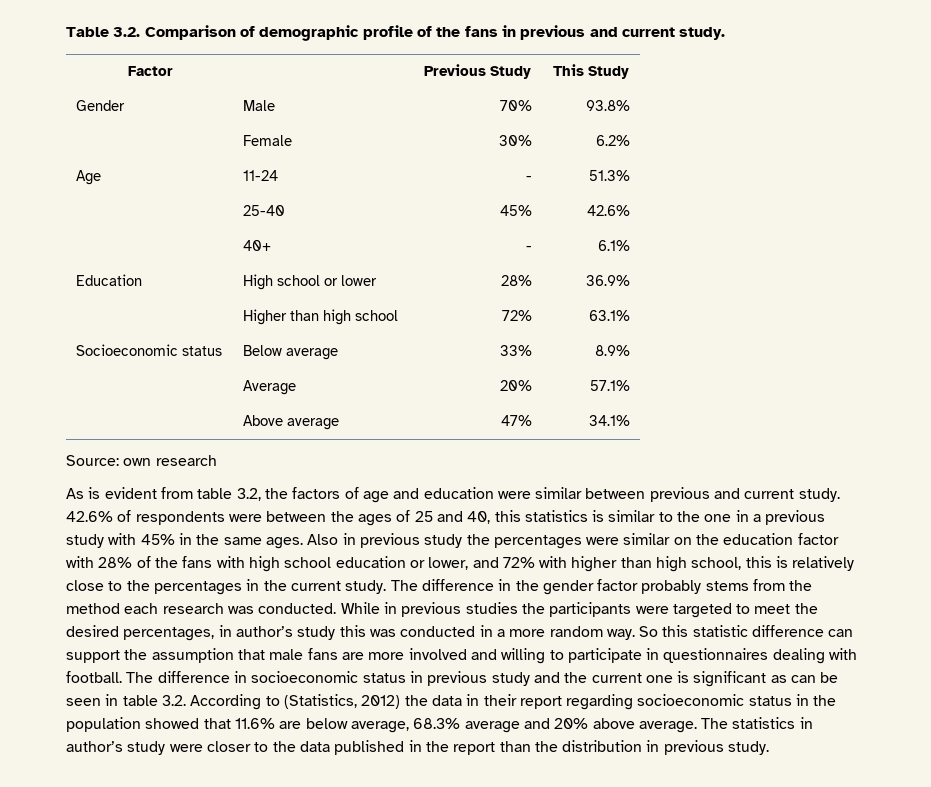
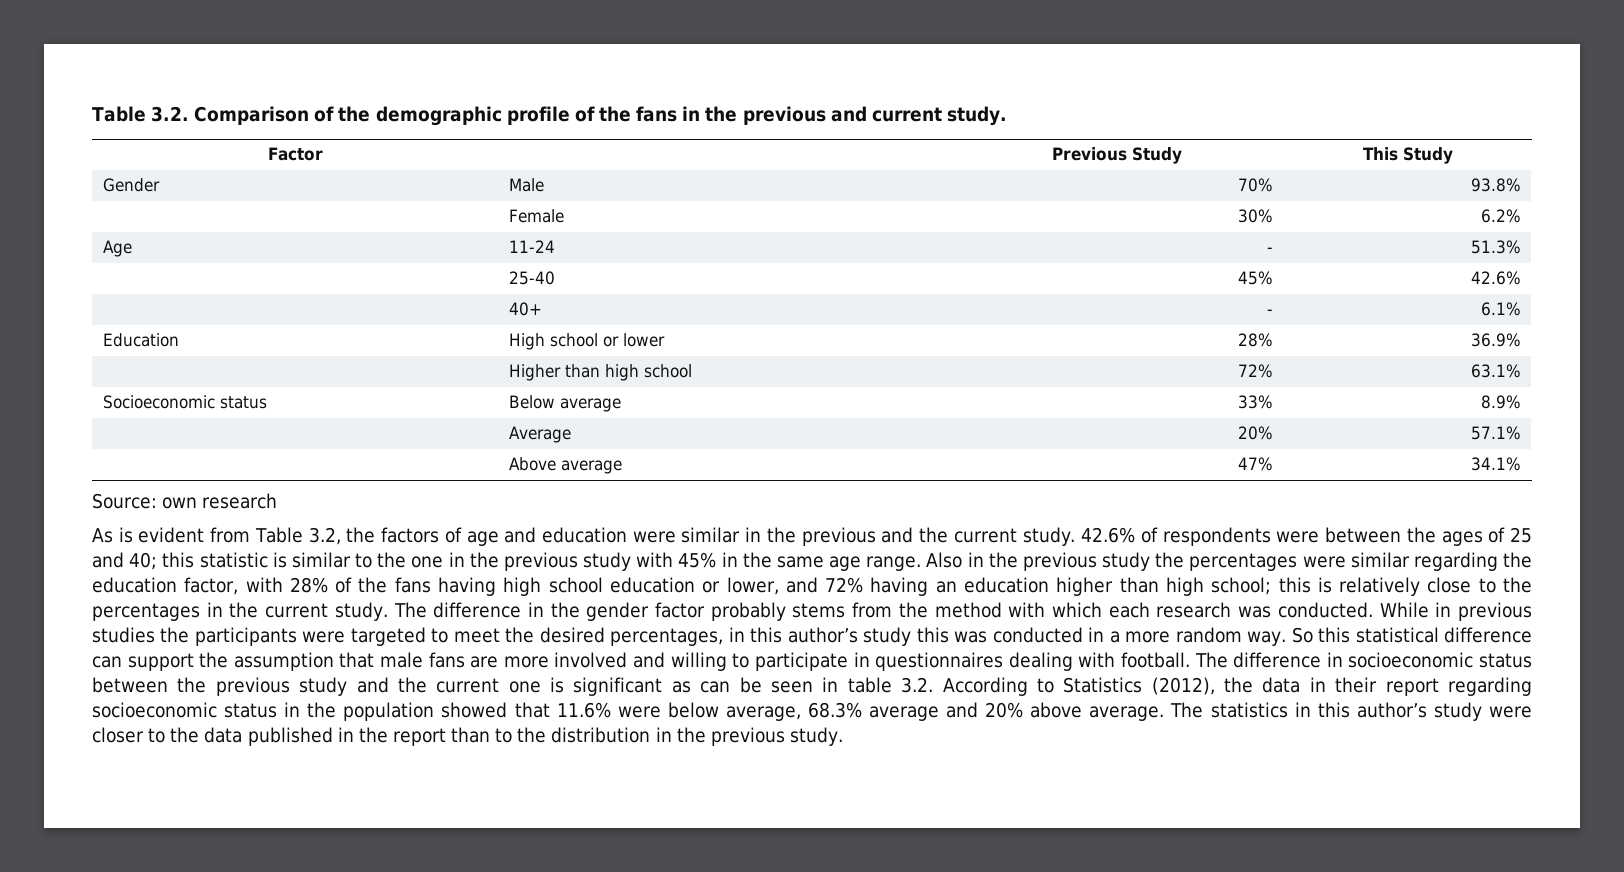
(255, 31) none -> [338,106,371,122] the
(516, 31) none -> [705,106,738,122] the
[197,488,233,499] table -> [254,527,303,543] Table
[585,487,741,502] between previous and -> [745,527,949,546] in the previous and the
[467,510,588,524] 40, this statistics -> [129,552,268,570] 40; this statistic
[753,514,762,522] a -> [469,552,499,568] the
[265,537,303,549] ages. -> [828,556,922,571] age range.
(356, 539) none -> [988,552,1018,568] the
[673,537,692,545] on -> [1413,552,1498,571] regarding
[797,533,839,545] factor -> [184,577,239,595] factor,
[216,556,245,568] with -> [438,577,497,596] having
[539,556,568,568] with -> [870,577,1050,596] having an education
[691,557,742,570] school, -> [1211,577,1272,595] school;
(120, 608) none -> [1008,602,1103,618] with which
(232, 631) none -> [750,627,783,643] this
[692,625,748,637] statistic -> [1355,627,1439,643] statistical
[409,671,423,683] in -> [92,677,207,693] between the
[283,694,401,709] (Statistics, 2012) -> [1063,677,1215,695] Statistics (2012),
[279,721,302,729] are -> [617,706,661,718] were
(813, 723) none -> [1317,702,1350,718] this
(531, 746) none -> [495,728,513,743] to
(660, 746) none -> [676,727,706,743] the

